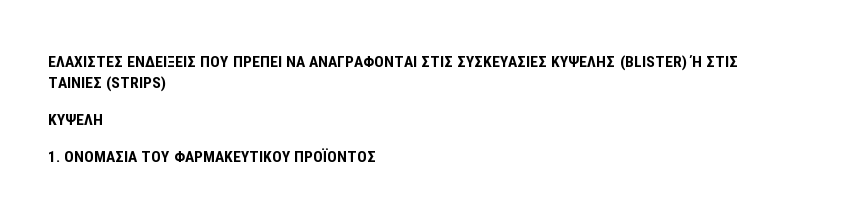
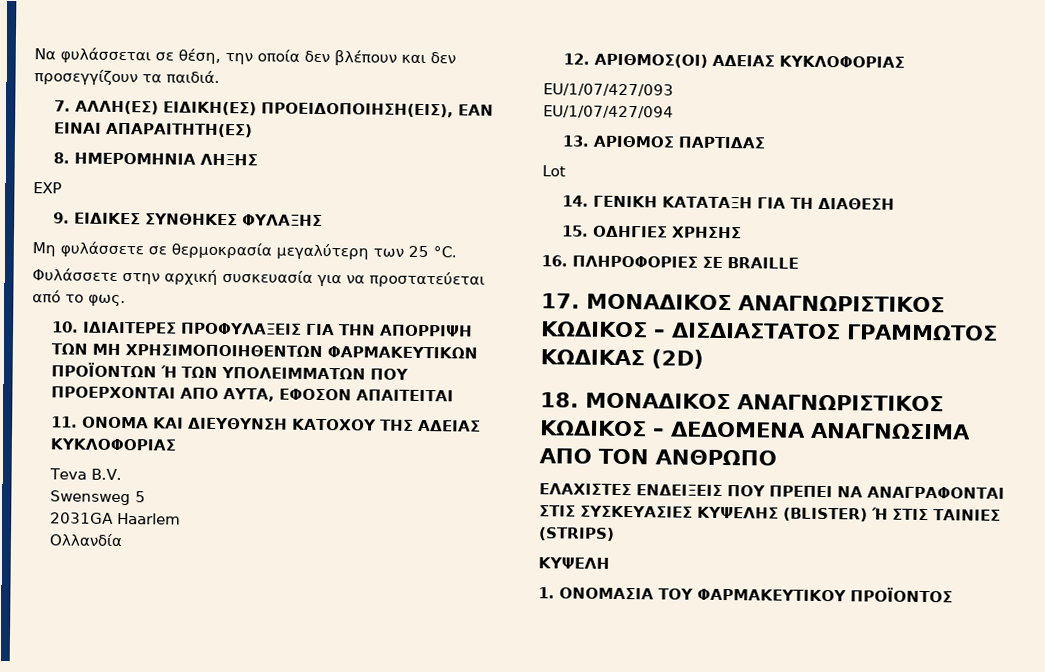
(48, 61) none -> [34,47,456,66] [34,69,220,86] [53,100,494,118] [52,122,253,138] [52,152,258,166] [33,182,62,194] [52,212,323,227] [32,241,457,260] [32,268,485,288] [32,290,126,307] [51,321,473,337] [50,343,478,359] [50,362,409,380] [50,386,454,402] [50,416,481,432] [49,438,176,451] [48,468,122,481] [49,490,146,506] [49,512,181,525] [48,533,123,547] [562,53,905,68] [543,83,674,97] [543,105,674,119] [561,135,765,149] [542,165,566,177] [561,195,895,210] [560,225,742,239] [541,255,799,269] [541,293,945,313] [540,321,998,341] [540,349,704,369] [540,392,944,412] [540,420,971,440] [539,448,777,466] Να φυλάσσεται σε θέση, την οποία δεν βλέπουν και δεν προσεγγίζουν τα παιδιά. // 7. ΑΛΛΗ(ΕΣ) ΕΙΔΙΚΗ(ΕΣ) ΠΡΟΕΙΔΟΠΟΙΗΣΗ(ΕΙΣ), ΕΑΝ ΕΙΝΑΙ ΑΠΑΡΑΙΤΗΤΗ(ΕΣ) // 8. ΗΜΕΡΟΜΗΝΙΑ ΛΗΞΗΣ // EXP // 9. ΕΙΔΙΚΕΣ ΣΥΝΘΗΚΕΣ ΦΥΛΑΞΗΣ // Μη φυλάσσετε σε θερμοκρασία μεγαλύτερη των 25 °C. // Φυλάσσετε στην αρχική συσκευασία για να προστατεύεται από το φως. // 10. ΙΔΙΑΙΤΕΡΕΣ ΠΡΟΦΥΛΑΞΕΙΣ ΓΙΑ ΤΗΝ ΑΠΟΡΡΙΨΗ ΤΩΝ ΜΗ ΧΡΗΣΙΜΟΠΟΙΗΘΕΝΤΩΝ ΦΑΡΜΑΚΕΥΤΙΚΩΝ ΠΡΟΪΟΝΤΩΝ Ή ΤΩΝ ΥΠΟΛΕΙΜΜΑΤΩΝ ΠΟΥ ΠΡΟΕΡΧΟΝΤΑΙ ΑΠΟ ΑΥΤΑ, ΕΦΟΣΟΝ ΑΠΑΙΤΕΙΤΑΙ // 11. ΟΝΟΜΑ ΚΑΙ ΔΙΕΥΘΥΝΣΗ ΚΑΤΟΧΟΥ ΤΗΣ ΑΔΕΙΑΣ ΚΥΚΛΟΦΟΡΙΑΣ // Teva B.V. // Swensweg 5 // 2031GA Haarlem // Ολλανδία // 12. ΑΡΙΘΜΟΣ(ΟΙ) ΑΔΕΙΑΣ ΚΥΚΛΟΦΟΡΙΑΣ // EU/1/07/427/093 // EU/1/07/427/094 // 13. ΑΡΙΘΜΟΣ ΠΑΡΤΙΔΑΣ // Lot // 14. ΓΕΝΙΚΗ ΚΑΤΑΤΑΞΗ ΓΙΑ ΤΗ ΔΙΑΘΕΣΗ // 15. ΟΔΗΓΙΕΣ ΧΡΗΣΗΣ // 16. ΠΛΗΡΟΦΟΡΙΕΣ ΣΕ BRAILLE // 17. ΜΟΝΑΔΙΚΟΣ ΑΝΑΓΝΩΡΙΣΤΙΚΟΣ ΚΩΔΙΚΟΣ – ΔΙΣΔΙΑΣΤΑΤΟΣ ΓΡΑΜΜΩΤΟΣ ΚΩΔΙΚΑΣ (2D) // 18. ΜΟΝΑΔΙΚΟΣ ΑΝΑΓΝΩΡΙΣΤΙΚΟΣ ΚΩΔΙΚΟΣ – ΔΕΔΟΜΕΝΑ ΑΝΑΓΝΩΣΙΜΑ ΑΠΟ ΤΟΝ ΑΝΘΡΩΠΟ //

